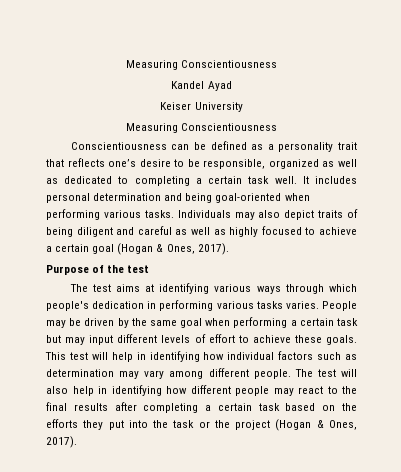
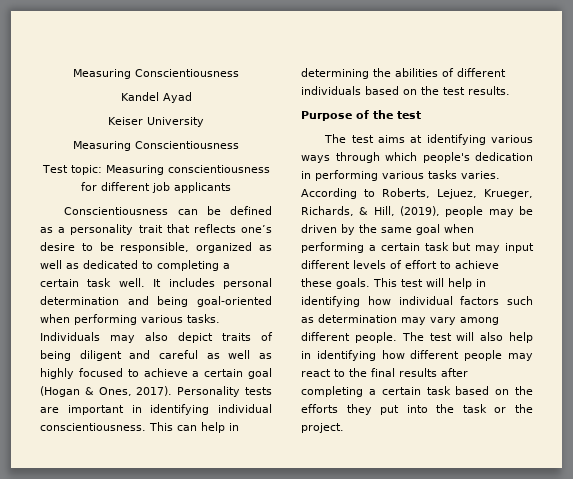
(278, 127) none -> [41,165,270,175] [81,182,231,193] // Test topic: Measuring conscientiousness for different job applicants
(229, 249) none -> [177,386,272,397] [40,404,272,415] [40,422,239,433] [301,68,506,79] [301,86,510,95] Personality tests are important in identifying individual conscientiousness. This can help in determining the abilities of different individuals based on the test results.
[322,301,357,311] People -> [301,188,533,199] [301,206,484,217] According to Roberts, Lejuez, Krueger, Richards, & Hill, (2019), people
[235,419,357,431] [46,436,77,448] project (Hogan & Ones, 2017). -> [301,423,344,433] project.

